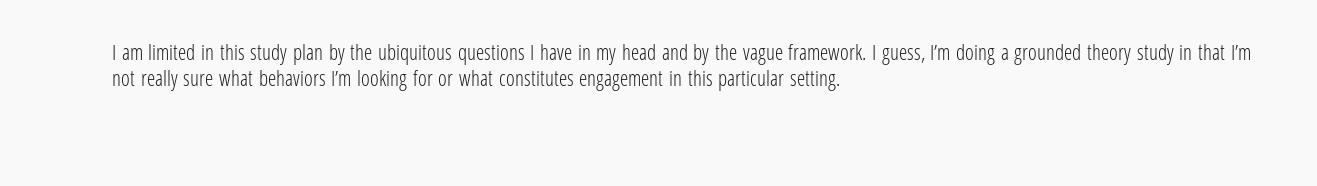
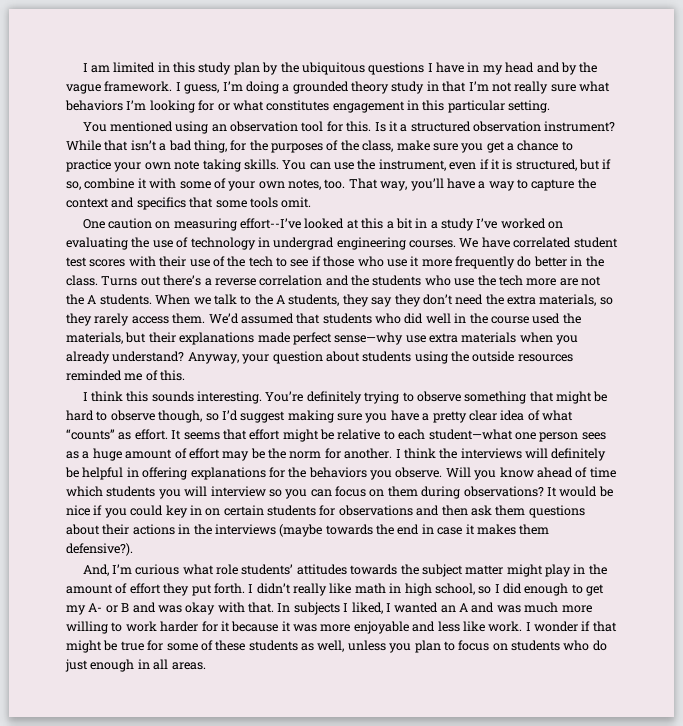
(841, 81) none -> [82,121,616,134] [66,140,573,153] [66,159,612,172] [66,178,596,191] [66,197,312,210] [82,218,564,231] [66,237,618,250] [66,256,604,269] [66,275,601,286] [66,294,613,307] [66,313,581,326] [66,332,579,345] [66,351,573,364] [66,370,186,381] [82,391,608,404] [66,410,573,423] [66,429,606,442] [66,448,607,461] [65,467,616,480] [66,486,613,499] [66,505,585,518] [66,524,550,537] [66,543,133,556] [82,564,607,577] [66,583,605,596] [66,602,592,615] [66,621,617,634] [66,640,607,653] [65,659,206,672] // You mentioned using an observation tool for this. Is it a structured observation instrument? While that isn’t a bad thing, for the purposes of the class, make sure you get a chance to practice your own note taking skills. You can use the instrument, even if it is structured, but if so, combine it with some of your own notes, too. That way, you’ll have a way to capture the context and specifics that some tools omit. // One caution on measuring effort--I’ve looked at this a bit in a study I’ve worked on evaluating the use of technology in undergrad engineering courses. We have correlated student test scores with their use of the tech to see if those who use it more frequently do better in the class. Turns out there’s a reverse correlation and the students who use the tech more are not the A students. When we talk to the A students, they say they don’t need the extra materials, so they rarely access them. We’d assumed that students who did well in the course used the materials, but their explanations made perfect sense—why use extra materials when you already understand? Anyway, your question about students using the outside resources reminded me of this. // I think this sounds interesting. You’re definitely trying to observe something that might be hard to observe though, so I’d suggest making sure you have a pretty clear idea of what “counts” as effort. It seems that effort might be relative to each student—what one person sees as a huge amount of effort may be the norm for another. I think the interviews will definitely be helpful in offering explanations for the behaviors you observe. Will you know ahead of time which students you will interview so you can focus on them during observations? It would be nice if you could key in on certain students for observations and then ask them questions about their actions in the interviews (maybe towards the end in case it makes them defensive?). // And, I’m curious what role students’ attitudes towards the subject matter might play in the amount of effort they put forth. I didn’t really like math in high school, so I did enough to get my A- or B and was okay with that. In subjects I liked, I wanted an A and was much more willing to work harder for it because it was more enjoyable and less like work. I wonder if that might be true for some of these students as well, unless you plan to focus on students who do just enough in all areas.

